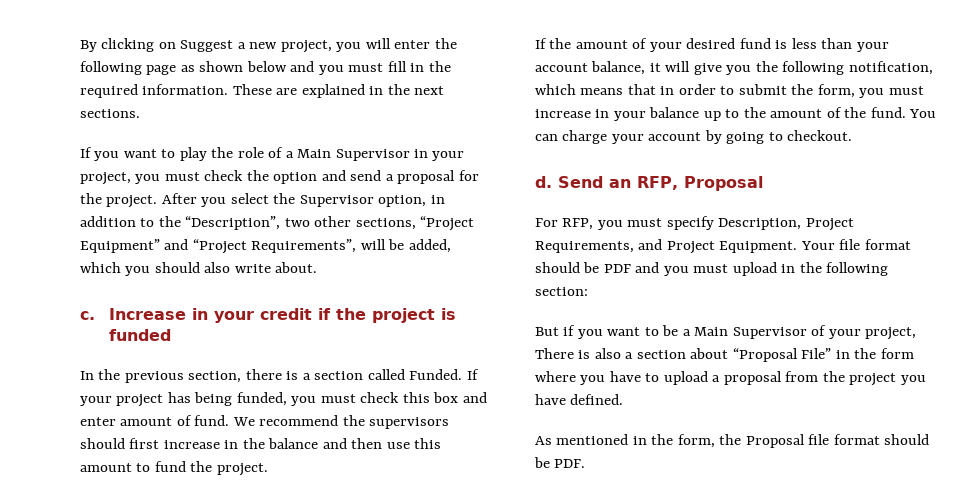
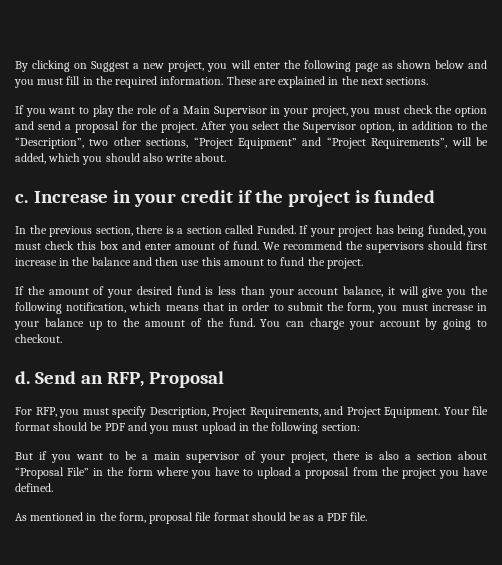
[694,327,807,339] Main Supervisor -> [154,452,239,463] main supervisor
[535,348,574,359] There -> [333,451,360,460] there
[719,434,930,448] [534,457,586,468] the Proposal file format should be PDF. -> [149,512,368,524] proposal file format should be as a PDF file.

